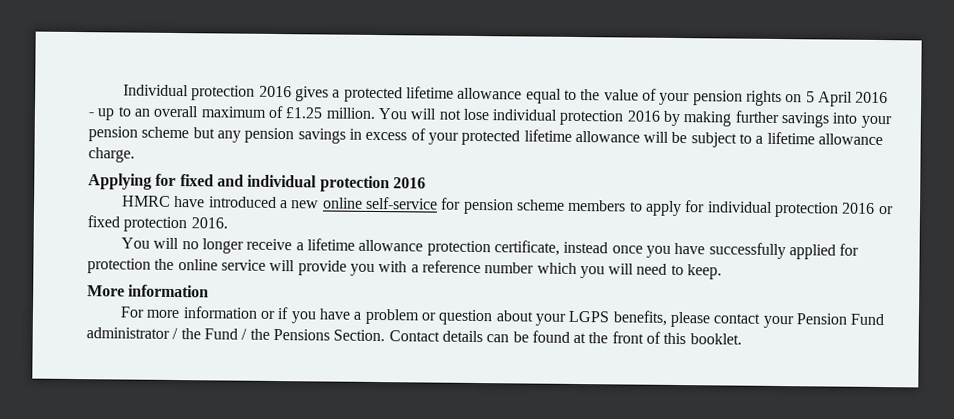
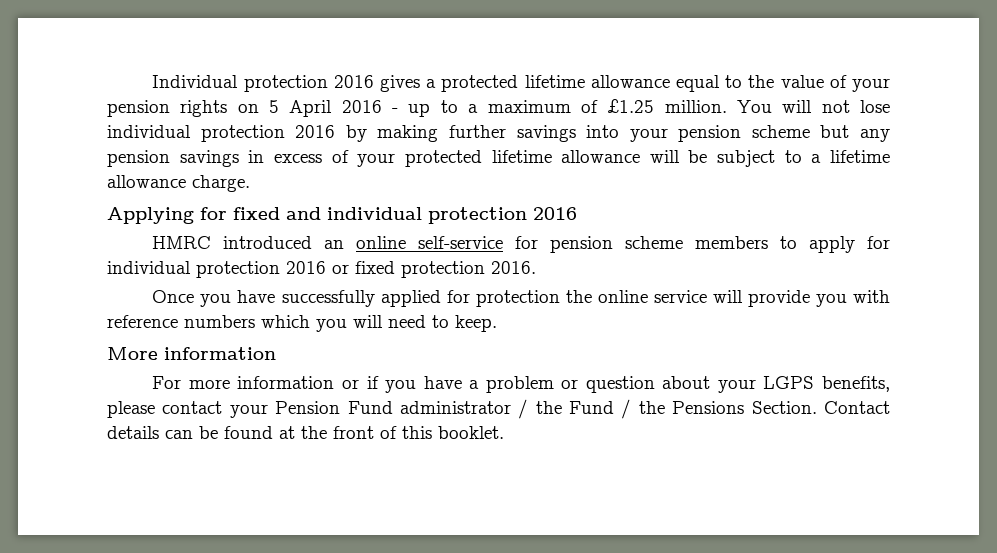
[133,105,200,118] an overall -> [468,104,479,113] a
[174,195,320,209] have introduced a new -> [223,236,345,249] introduced an
[121,237,643,257] You will no longer receive a lifetime allowance protection certificate, instead once -> [152,290,195,303] Once
[410,260,535,274] a reference number -> [107,315,255,328] reference numbers

